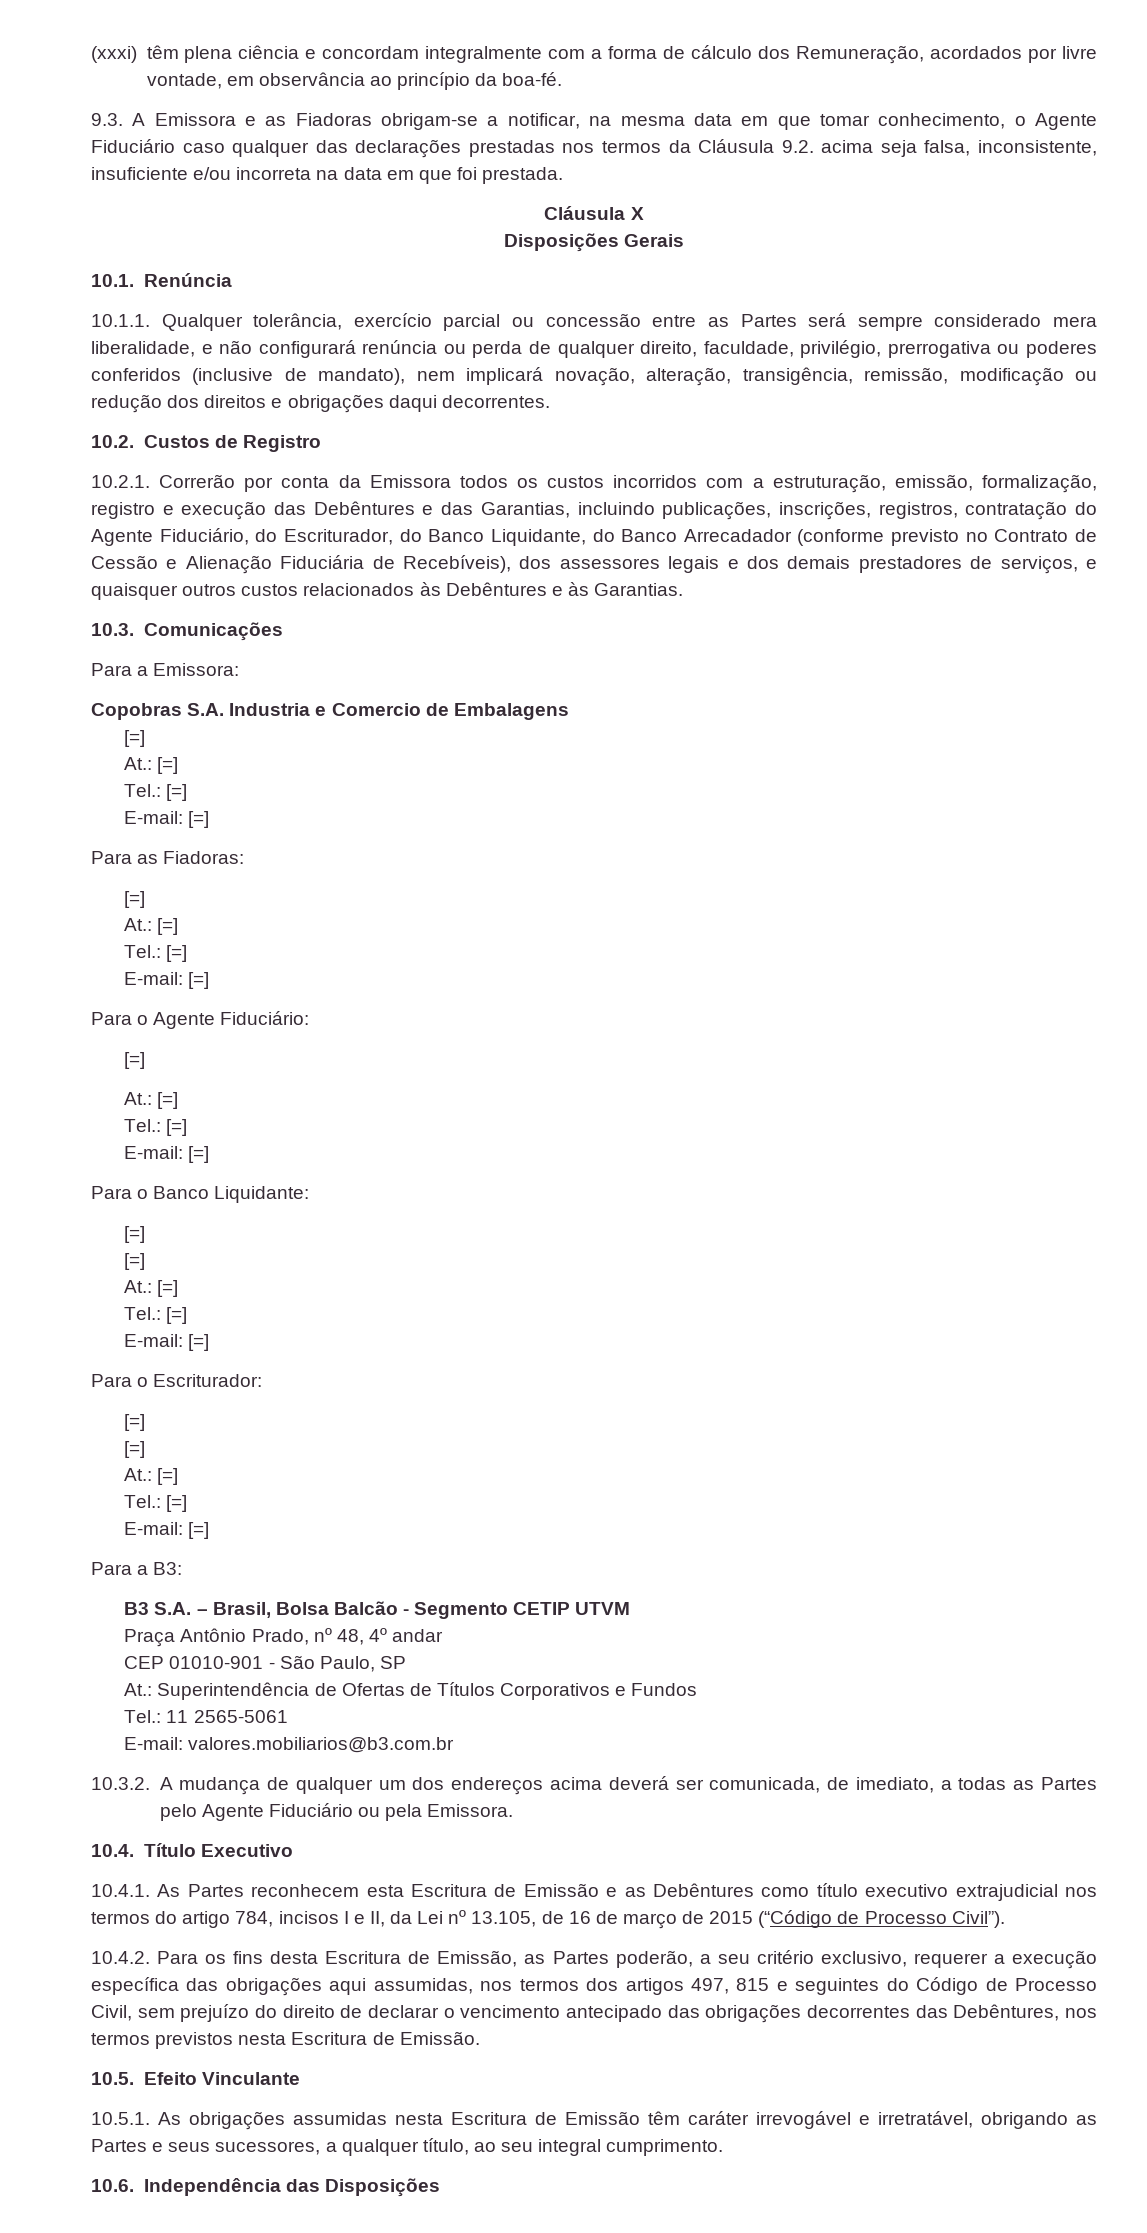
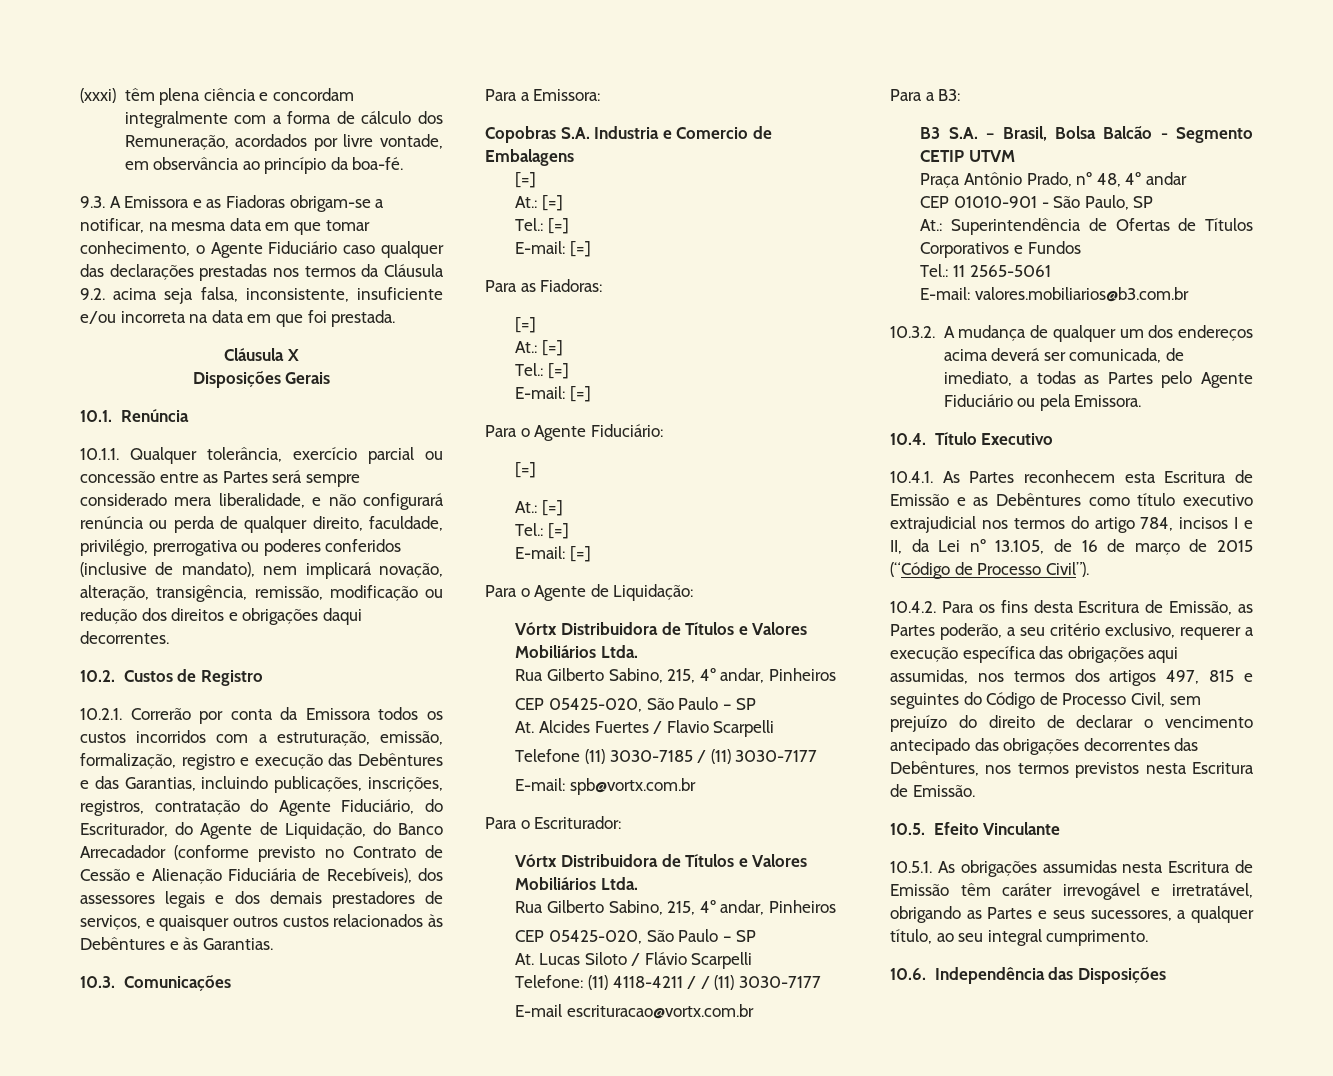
[428,529,586,546] Banco Liquidante, -> [200,822,366,839] Agente de Liquidação,
[153,1186,310,1203] [124,1226,146,1243] [124,1253,146,1270] [124,1280,179,1297] [124,1307,188,1324] [124,1334,210,1351] Banco Liquidante: // [=] // [=] // At.: [=] // Tel.: [=] // E-mail: [=] -> [534,584,694,601] [515,622,808,635] [515,645,639,658] [515,668,836,683] [515,697,757,712] [515,720,775,737] [515,749,818,764] [515,778,697,795] Agente de Liquidação: // Vórtx Distribuidora de Títulos e Valores Mobiliários Ltda. // Rua Gilberto Sabino, 215, 4º andar, Pinheiros // CEP 05425-020, São Paulo – SP // At. Alcides Fuertes / Flavio Scarpelli // Telefone (11) 3030-7185 / (11) 3030-7177 // E-mail: spb@vortx.com.br
[124,1414,146,1431] [124,1441,146,1458] [124,1468,179,1485] [124,1495,188,1512] [124,1522,210,1539] [=] // [=] // At.: [=] // Tel.: [=] // E-mail: [=] -> [515,854,808,867] [515,877,639,890] [515,900,836,915] [515,929,757,944] [515,952,753,969] [515,975,821,990] [515,1004,755,1019] Vórtx Distribuidora de Títulos e Valores Mobiliários Ltda. // Rua Gilberto Sabino, 215, 4º andar, Pinheiros // CEP 05425-020, São Paulo – SP // At. Lucas Siloto / Flávio Scarpelli // Telefone: (11) 4118-4211 / / (11) 3030-7177 // E-mail escrituracao@vortx.com.br

